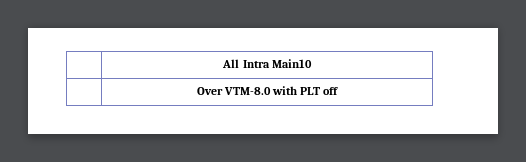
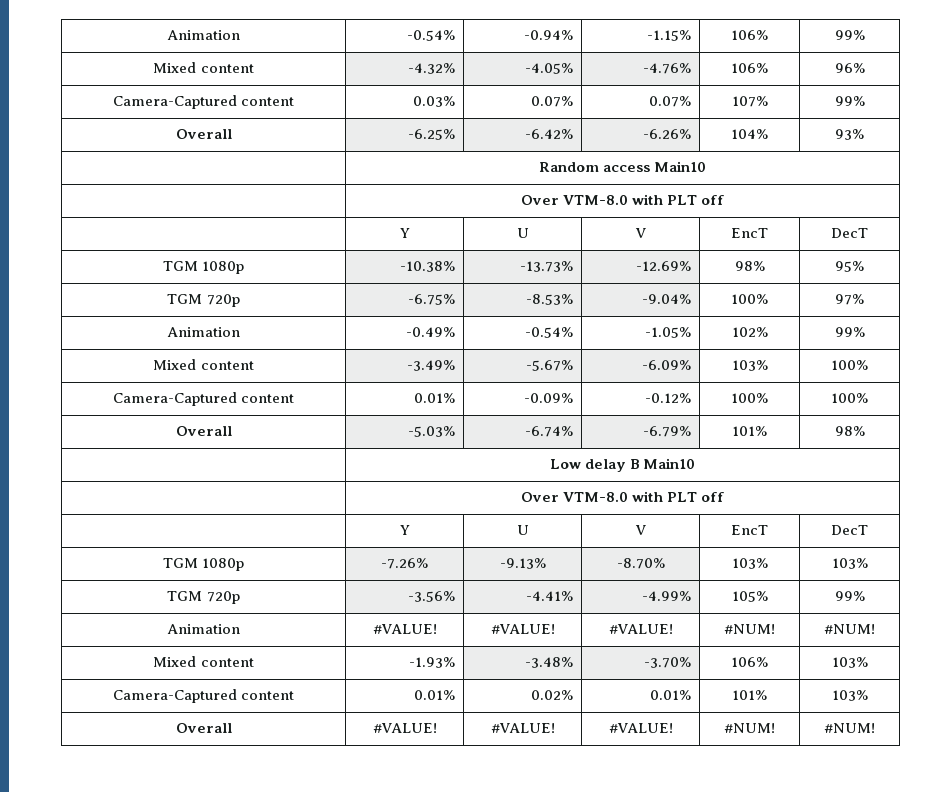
[222,59,312,68] [196,86,339,95] | All Intra Main10 // | Over VTM-8.0 with PLT off -> [166,30,240,40] [406,30,455,41] [523,30,573,40] [646,30,691,41] [731,30,768,40] [834,30,865,40] [153,62,254,73] [407,63,455,74] [524,63,573,74] [642,63,691,74] [731,63,768,73] [834,63,865,73] [112,95,295,109] [412,96,455,107] [530,96,573,107] [648,96,691,107] [731,96,768,107] [834,96,865,106] [175,129,232,139] [407,129,455,140] [524,129,573,139] [642,129,691,139] [731,129,768,139] [835,129,864,140] [538,161,707,172] [520,194,725,205] [399,228,410,238] [516,228,529,238] [634,228,646,238] [731,228,768,238] [831,228,868,238] [162,261,245,274] [399,261,455,272] [519,261,573,272] [635,261,691,271] [734,261,765,271] [835,261,864,272] [167,294,240,307] [407,294,455,305] [525,294,573,305] [641,294,691,304] [731,294,768,304] [835,294,864,305] [166,327,240,337] [405,327,455,337] [524,327,573,338] [644,327,691,338] [731,327,768,337] [834,327,865,337] [153,359,254,370] [406,360,455,371] [525,360,573,371] [641,360,691,370] [731,360,768,371] [831,360,868,370] [112,392,295,406] [413,393,455,403] [523,393,573,403] [644,393,691,403] [731,393,768,403] [831,393,868,403] [175,426,232,436] [407,426,455,437] [524,426,573,437] [642,426,691,437] [732,426,767,436] [834,426,865,436] [549,458,696,472] [520,491,725,502] [399,525,410,535] [516,525,529,535] [634,525,646,535] [731,525,768,535] [831,525,868,535] [162,558,245,571] [381,558,428,569] [499,558,546,569] [616,558,665,569] [731,558,768,569] [831,558,868,569] [167,591,240,604] [407,591,455,602] [525,591,573,601] [641,591,691,601] [731,591,768,602] [834,591,865,601] [166,624,240,634] [372,624,437,634] [490,624,555,634] [608,624,673,634] [724,624,775,634] [824,624,875,634] [153,656,254,667] [408,657,455,668] [524,657,573,668] [643,657,691,668] [731,657,768,667] [831,657,868,668] [112,689,295,703] [413,690,455,700] [530,690,573,700] [649,690,691,700] [732,690,767,700] [831,690,868,701] [175,723,232,733] [372,723,437,733] [490,723,555,733] [608,723,673,733] [724,723,775,733] [824,723,875,733] Animation | -0.54% | -0.94% | -1.15% | 106% | 99% // Mixed content | -4.32% | -4.05% | -4.76% | 106% | 96% // Camera-Captured content | 0.03% | 0.07% | 0.07% | 107% | 99% // Overall | -6.25% | -6.42% | -6.26% | 104% | 93% // | Random access Main10 // | Over VTM-8.0 with PLT off // | Y | U | V | EncT | DecT // TGM 1080p | -10.38% | -13.73% | -12.69% | 98% | 95% // TGM 720p | -6.75% | -8.53% | -9.04% | 100% | 97% // Animation | -0.49% | -0.54% | -1.05% | 102% | 99% // Mixed content | -3.49% | -5.67% | -6.09% | 103% | 100% // Camera-Captured content | 0.01% | -0.09% | -0.12% | 100% | 100% // Overall | -5.03% | -6.74% | -6.79% | 101% | 98% // | Low delay B Main10 // | Over VTM-8.0 with PLT off // | Y | U | V | EncT | DecT // TGM 1080p | -7.26% | -9.13% | -8.70% | 103% | 103% // TGM 720p | -3.56% | -4.41% | -4.99% | 105% | 99% // Animation | #VALUE! | #VALUE! | #VALUE! | #NUM! | #NUM! // Mixed content | -1.93% | -3.48% | -3.70% | 106% | 103% // Camera-Captured content | 0.01% | 0.02% | 0.01% | 101% | 103% // Overall | #VALUE! | #VALUE! | #VALUE! | #NUM! | #NUM!

